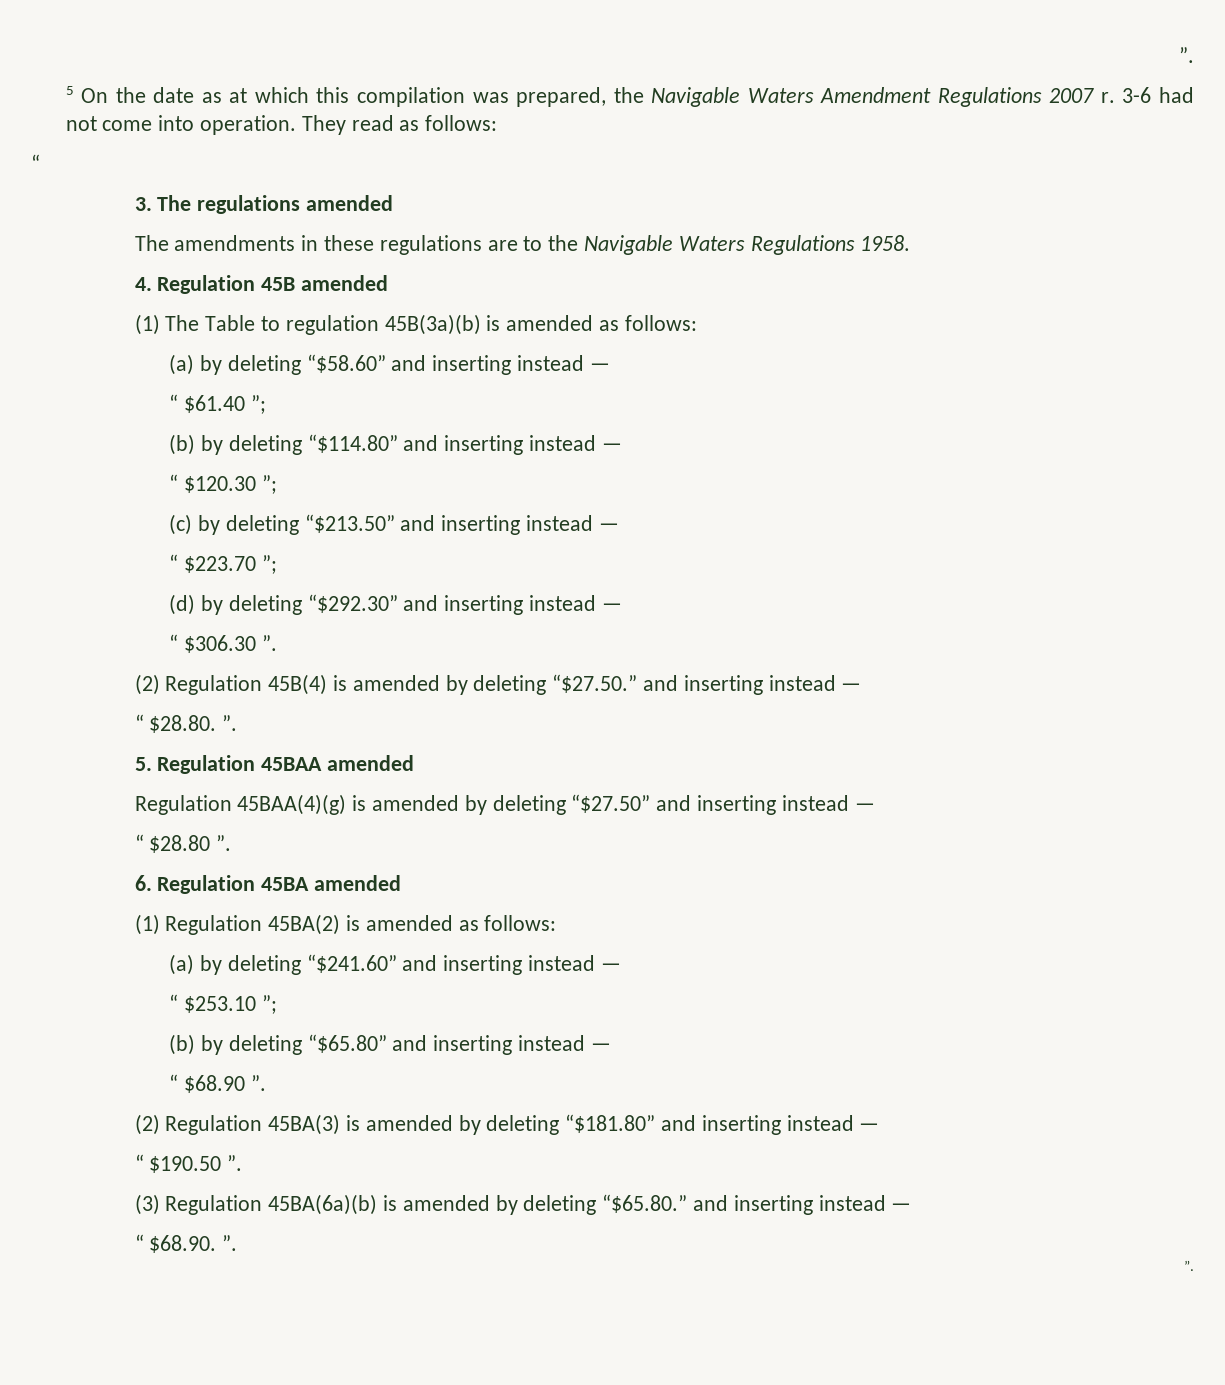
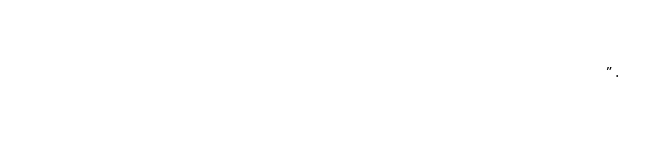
[1179,47,1194,63] [65,86,1194,107] [65,115,498,135] [31,154,40,171] [134,195,394,214] [134,235,911,255] [134,275,389,294] [134,314,697,335] [169,354,610,375] [169,394,266,414] [169,434,622,455] [169,474,277,494] [169,514,619,535] [169,554,277,574] [169,594,622,615] [169,634,277,653] [134,674,862,695] [134,714,238,733] [134,755,415,774] [134,794,875,815] [134,834,232,853] [134,875,402,894] [134,914,557,935] [169,954,621,975] [169,994,277,1014] [169,1034,611,1055] [169,1074,266,1093] [134,1114,880,1135] [134,1154,243,1173] [134,1194,912,1215] [134,1234,238,1253] [1184,1260,1194,1271] ”. // 5 On the date as at which this compilation was prepared, the Navigable Waters Amendment Regulations 2007 r. 3-6 had not come into operation. They read as follows: // “ // 3. The regulations amended // The amendments in these regulations are to the Navigable Waters Regulations 1958. // 4. Regulation 45B amended // (1) The Table to regulation 45B(3a)(b) is amended as follows: // (a) by deleting “$58.60” and inserting instead — // “ $61.40 ”; // (b) by deleting “$114.80” and inserting instead — // “ $120.30 ”; // (c) by deleting “$213.50” and inserting instead — // “ $223.70 ”; // (d) by deleting “$292.30” and inserting instead — // “ $306.30 ”. // (2) Regulation 45B(4) is amended by deleting “$27.50.” and inserting instead — // “ $28.80. ”. // 5. Regulation 45BAA amended // Regulation 45BAA(4)(g) is amended by deleting “$27.50” and inserting instead — // “ $28.80 ”. // 6. Regulation 45BA amended // (1) Regulation 45BA(2) is amended as follows: // (a) by deleting “$241.60” and inserting instead — // “ $253.10 ”; // (b) by deleting “$65.80” and inserting instead — // “ $68.90 ”. // (2) Regulation 45BA(3) is amended by deleting “$181.80” and inserting instead — // “ $190.50 ”. // (3) Regulation 45BA(6a)(b) is amended by deleting “$65.80.” and inserting instead — // “ $68.90. ”. // ”. -> [605,67,621,77] ”.

